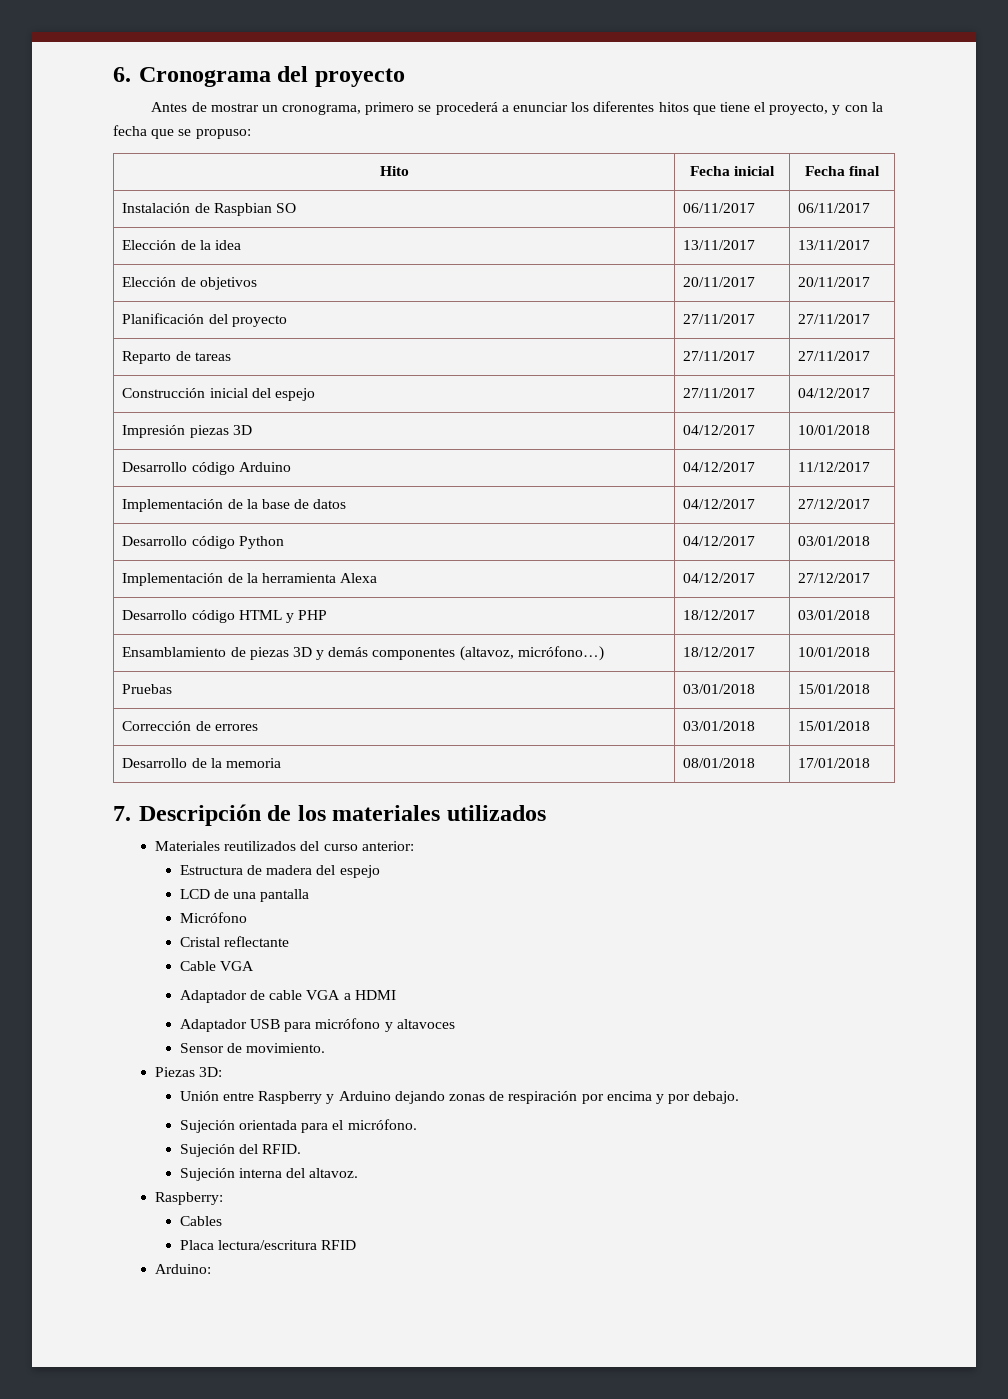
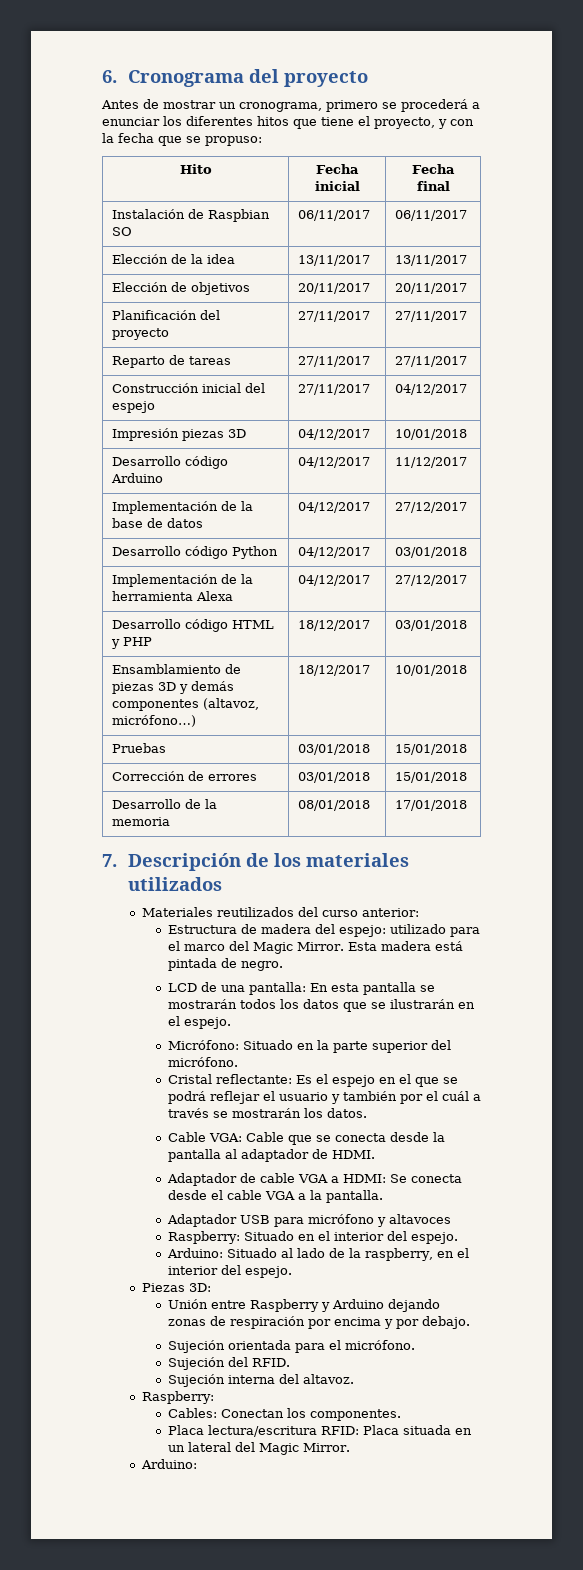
[339,865,380,878] [179,889,310,902] [179,912,247,923] [179,936,290,947] [179,961,255,971] espejo // LCD de una pantalla // Micrófono // Cristal reflectante // Cable VGA -> [338,924,480,937] [167,941,463,954] [167,958,283,971] [167,982,435,995] [167,999,475,1012] [167,1016,231,1029] [167,1040,451,1053] [167,1057,238,1067] [167,1074,458,1087] [167,1091,481,1104] [167,1108,367,1118] [167,1132,445,1145] [167,1149,375,1162] espejo: utilizado para el marco del Magic Mirror. Esta madera está pintada de negro. // LCD de una pantalla: En esta pantalla se mostrarán todos los datos que se ilustrarán en el espejo. // Micrófono: Situado en la parte superior del micrófono. // Cristal reflectante: Es el espejo en el que se podrá reflejar el usuario y también por el cuál a través se mostrarán los datos. // Cable VGA: Cable que se conecta desde la pantalla al adaptador de HDMI.
[354,990,396,1000] HDMI -> [342,1174,462,1183] [167,1190,383,1203] HDMI: Se conecta desde el cable VGA a la pantalla.
[179,1043,326,1053] Sensor de movimiento. -> [167,1231,458,1244] [166,1248,469,1261] [167,1265,292,1278] Raspberry: Situado en el interior del espejo. // Arduino: Situado al lado de la raspberry, en el interior del espejo.
[179,1216,222,1226] [179,1240,357,1250] Cables // Placa lectura/escritura RFID -> [167,1408,401,1421] [167,1425,472,1437] [167,1442,350,1455] Cables: Conectan los componentes. // Placa lectura/escritura RFID: Placa situada en un lateral del Magic Mirror.

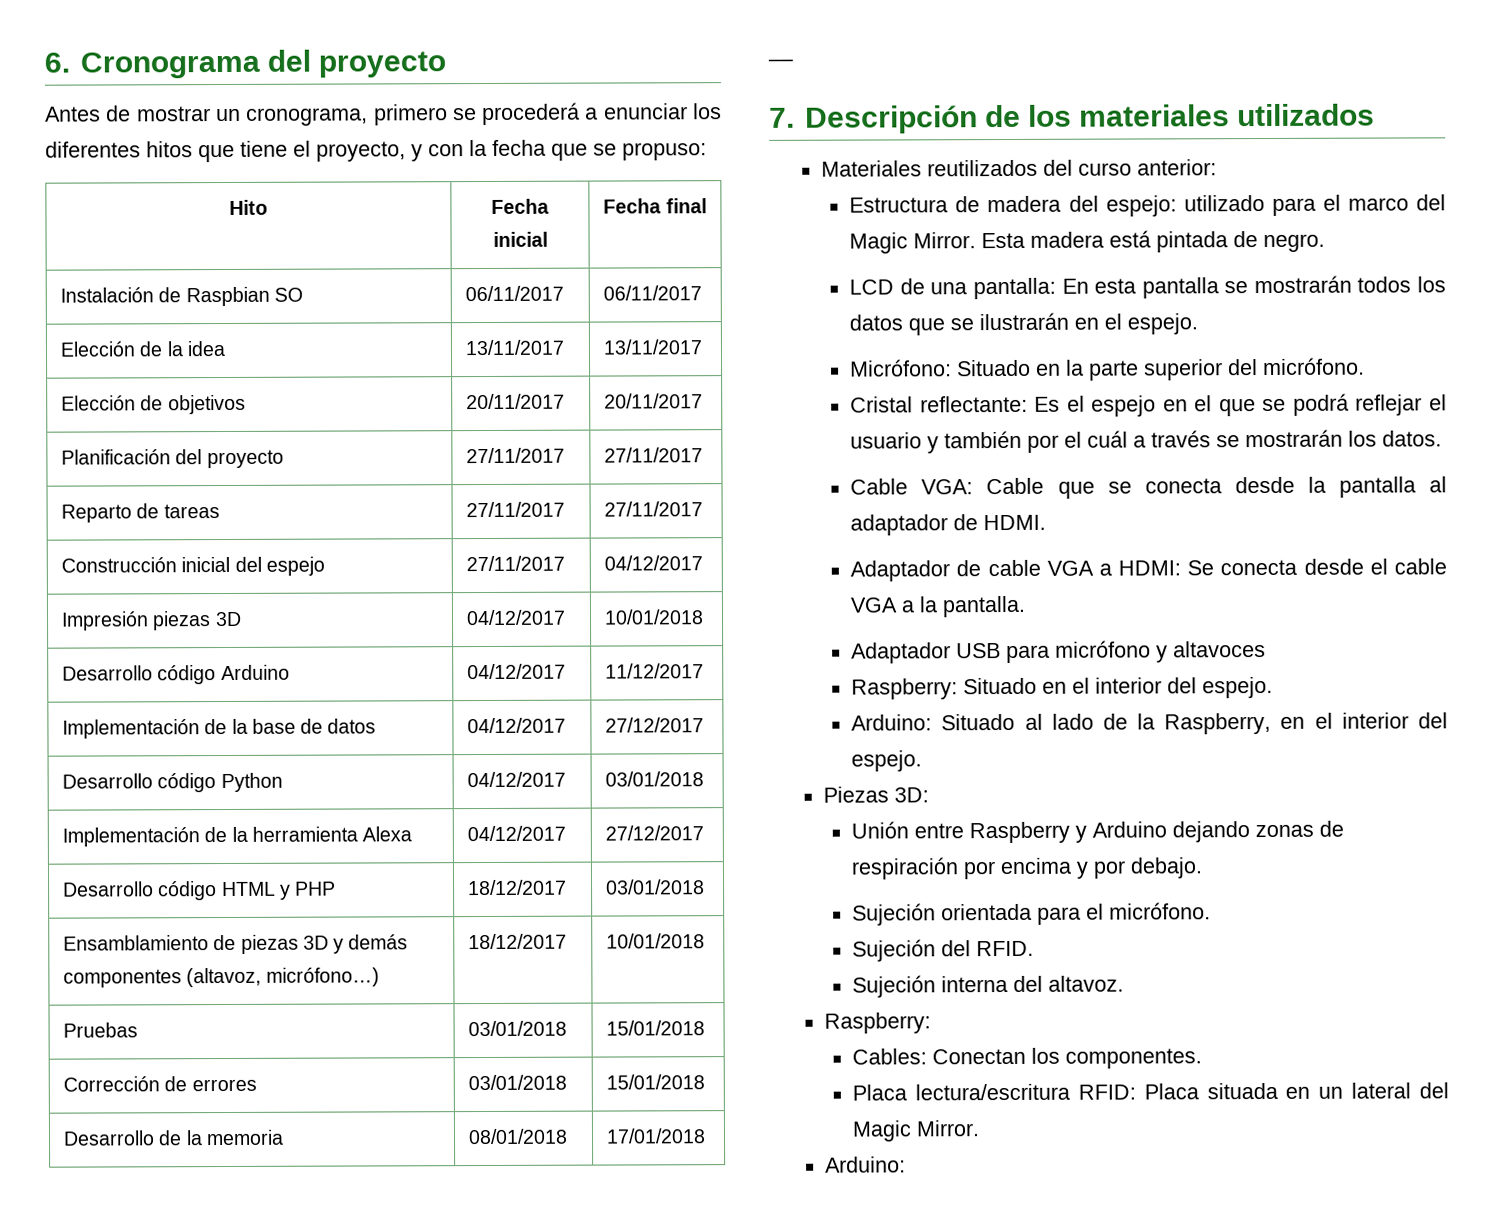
(468, 805) none -> [768,58,793,66] // ––
[364,1248,433,1261] raspberry, -> [1164,712,1272,735] Raspberry,

